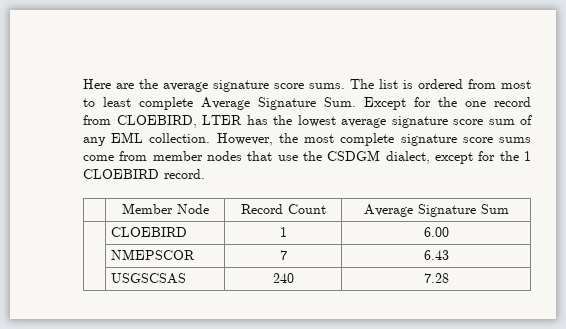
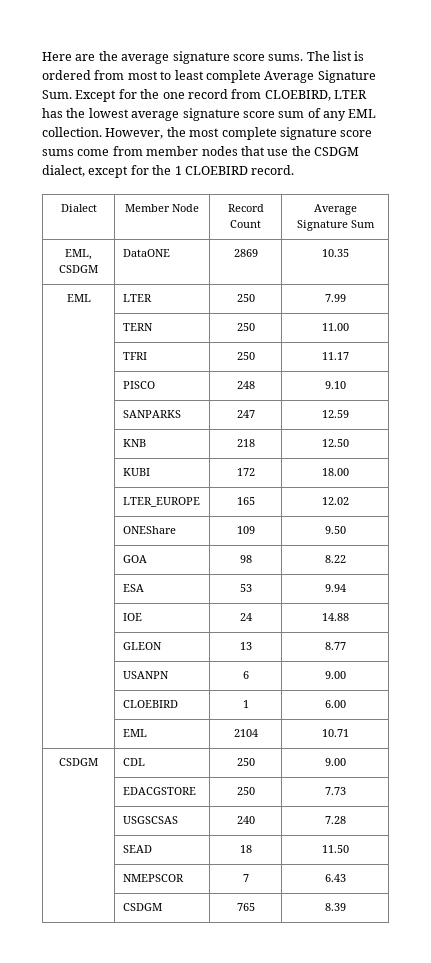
(205, 174) none -> [60,204,97,212] Dialect
[110,227,187,237] [279,227,287,237] [423,227,449,237] | CLOEBIRD | 1 | 6.00 -> [65,249,92,260] [59,265,98,273] [122,249,170,257] [233,249,258,257] [321,249,349,257] [66,294,91,302] [122,294,152,302] [236,294,255,302] [324,294,346,302] [122,323,153,331] [236,323,255,331] [321,323,349,331] [122,352,147,360] [236,352,255,360] [321,352,349,360] [122,381,155,389] [236,381,255,389] [324,381,346,389] [122,410,181,418] [236,410,255,418] [321,410,349,418] [122,439,146,447] [236,439,255,447] [321,439,349,447] [122,468,150,476] [236,468,255,476] [321,468,349,476] [122,497,200,507] [236,497,255,505] [321,497,349,505] [122,526,176,534] [236,526,255,534] [324,526,346,534] [122,555,147,563] [239,555,252,563] [324,555,346,563] [122,584,144,592] [239,584,252,592] [324,584,346,592] [122,613,142,621] [239,613,252,621] [321,613,349,621] [122,642,162,650] [239,642,252,650] [324,642,346,650] [122,671,169,679] [242,671,249,679] [324,671,346,679] [122,700,178,708] [242,700,249,708] [324,700,346,708] [122,729,147,737] [233,729,258,737] [321,729,349,737] [59,758,98,766] [122,758,145,766] [236,758,255,766] [324,758,346,766] [122,787,196,795] [236,787,255,795] [324,787,346,795] [122,816,178,824] [236,816,255,824] [324,816,346,824] [122,845,152,853] [239,845,252,853] [321,845,349,853] EML, CSDGM | DataONE | 2869 | 10.35 // EML | LTER | 250 | 7.99 // | TERN | 250 | 11.00 // | TFRI | 250 | 11.17 // | PISCO | 248 | 9.10 // | SANPARKS | 247 | 12.59 // | KNB | 218 | 12.50 // | KUBI | 172 | 18.00 // | LTER_EUROPE | 165 | 12.02 // | ONEShare | 109 | 9.50 // | GOA | 98 | 8.22 // | ESA | 53 | 9.94 // | IOE | 24 | 14.88 // | GLEON | 13 | 8.77 // | USANPN | 6 | 9.00 // | CLOEBIRD | 1 | 6.00 // | EML | 2104 | 10.71 // CSDGM | CDL | 250 | 9.00 // | EDACGSTORE | 250 | 7.73 // | USGSCSAS | 240 | 7.28 // | SEAD | 18 | 11.50
[110,273,186,284] [272,273,294,283] [423,273,449,283] USGSCSAS | 240 | 7.28 -> [122,903,162,911] [236,903,255,911] [324,903,346,911] CSDGM | 765 | 8.39

